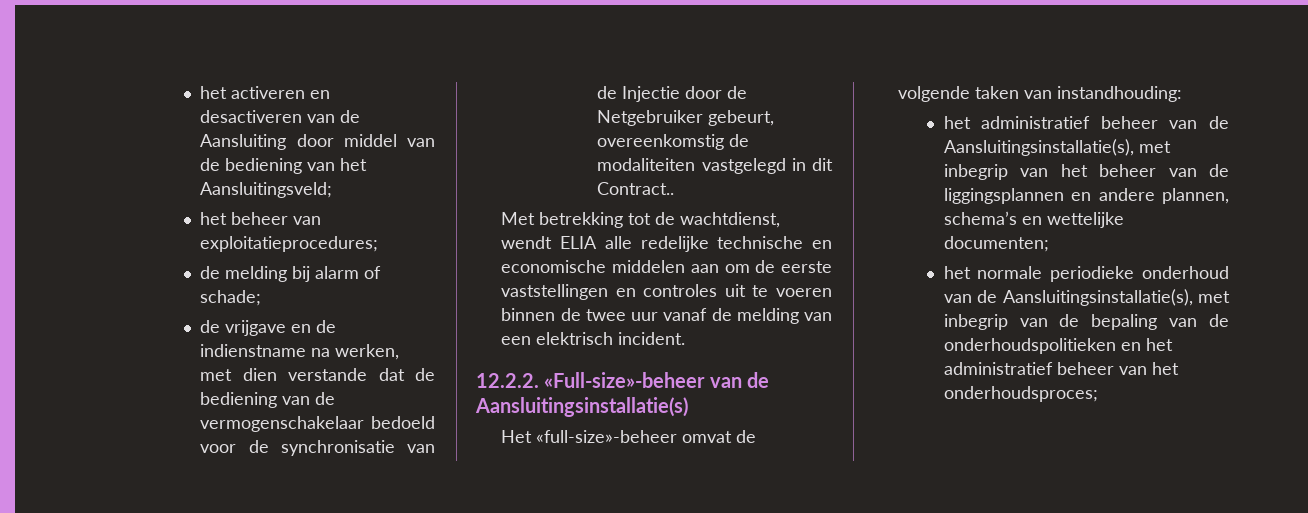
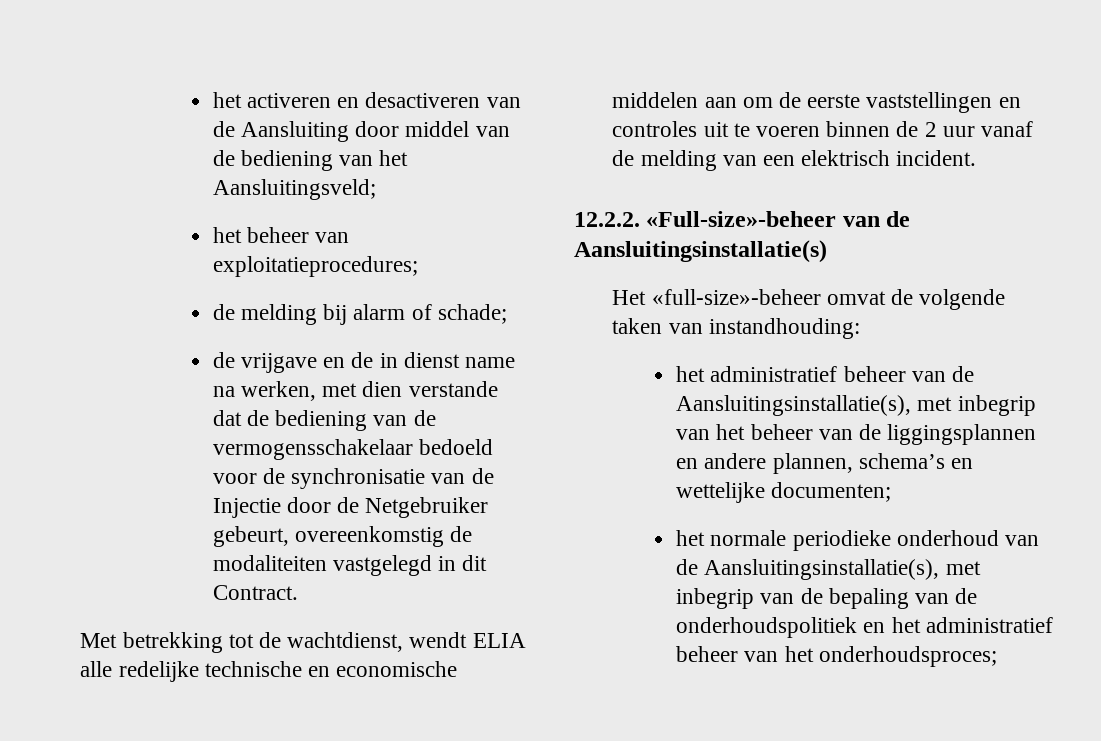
[200,344,307,357] indienstname -> [379,352,516,368] in dienst name
[200,416,365,432] vermogenschakelaar -> [212,439,413,460] vermogensschakelaar
[597,182,675,195] Contract.. -> [212,585,298,600] Contract.
[585,309,626,321] twee -> [924,122,937,137] 2
[943,338,1116,354] onderhoudspolitieken -> [676,617,858,638] onderhoudspolitiek

